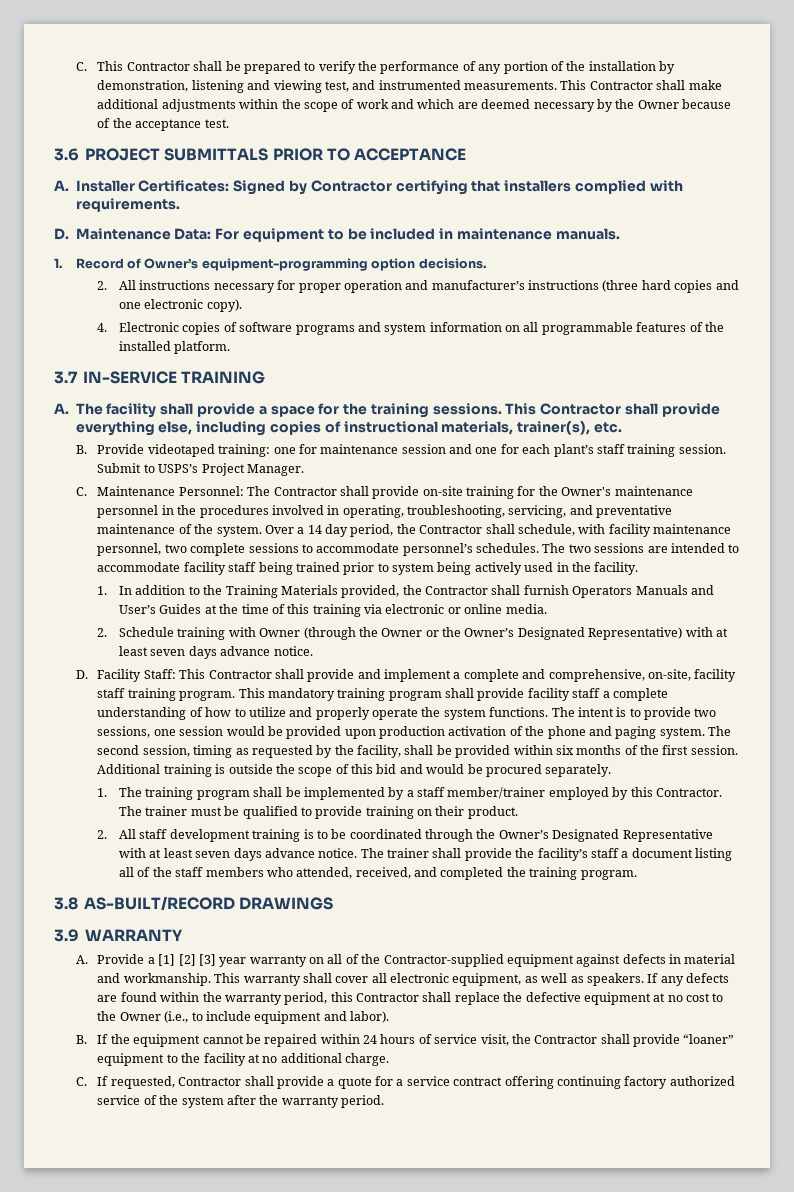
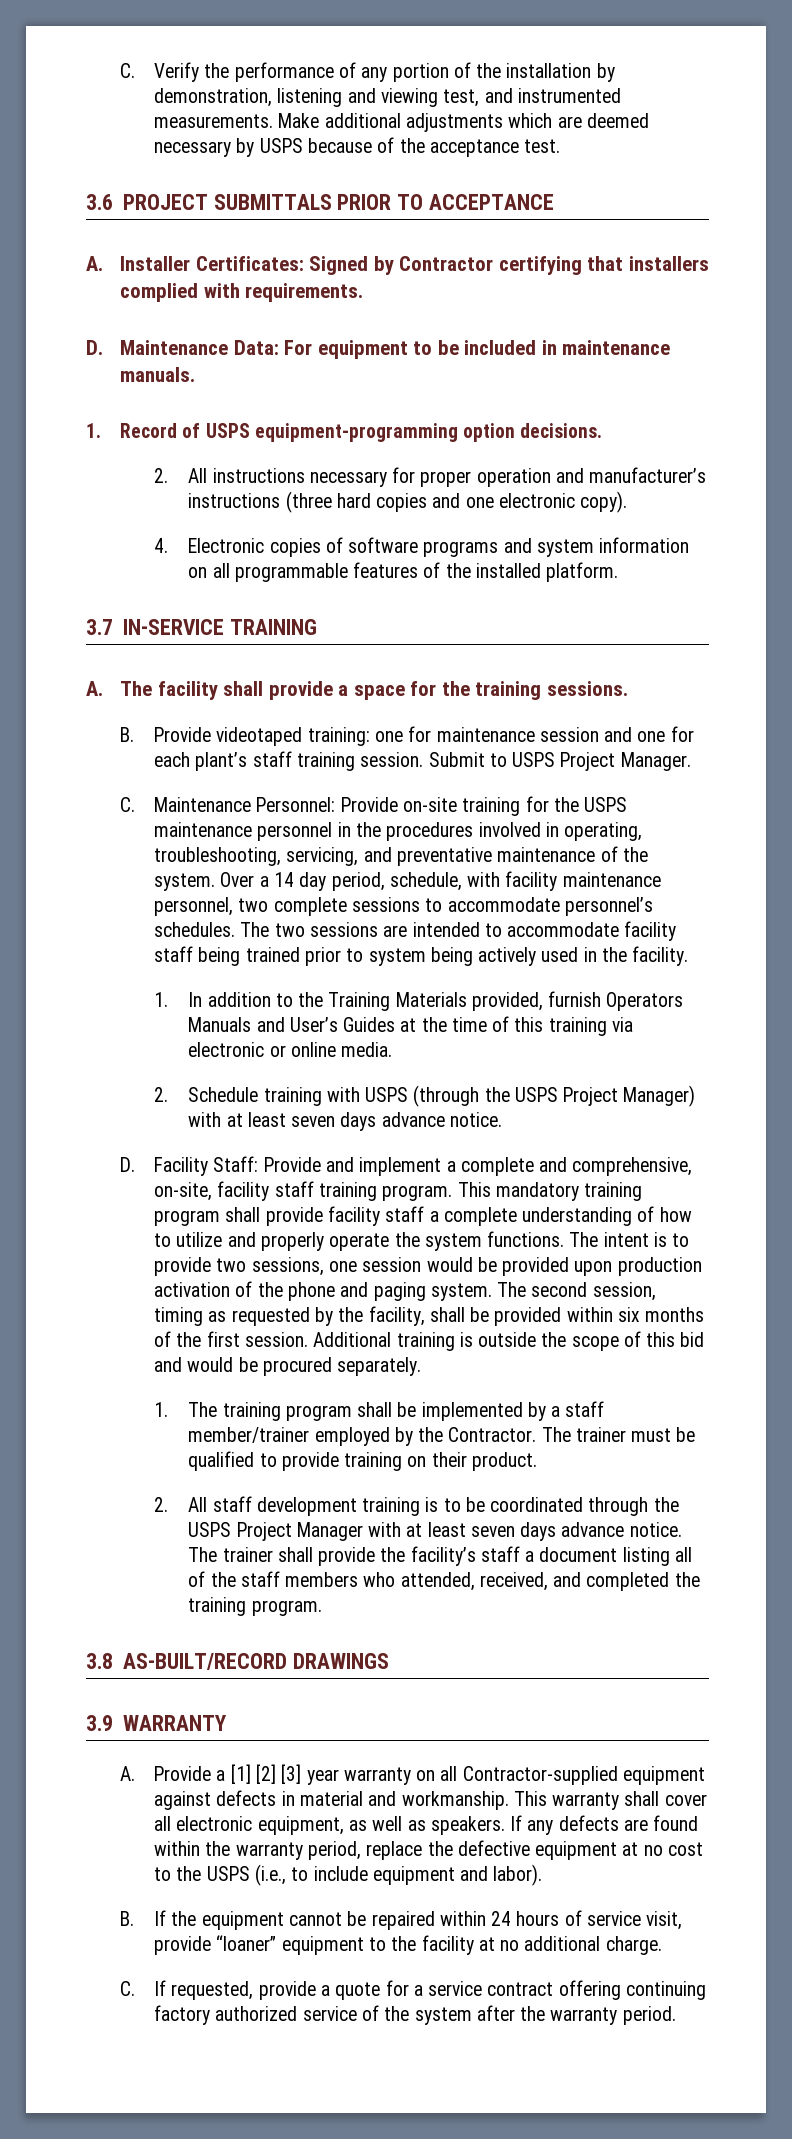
[75,61,356,74] C. This Contractor shall be prepared to verify -> [120,62,200,82] C. Verify
[560,80,722,90] [97,99,415,112] This Contractor shall make additional adjustments within the scope of work and -> [278,113,504,132] Make additional adjustments
[615,99,679,109] the Owner -> [259,138,303,153] USPS
[144,258,199,269] Owner’s -> [205,423,250,438] USPS
[505,403,720,417] [75,421,622,436] This Contractor shall provide everything else, including copies of instructional materials, trainer(s), etc. -> (628, 688) none
[158,464,199,473] USPS’s -> [512,752,556,767] USPS
[247,486,420,499] The Contractor shall provide -> [340,797,398,812] Provide
[561,487,612,496] Owner's -> [584,797,628,812] USPS
[396,524,515,534] the Contractor shall -> (385, 881) none
[402,585,521,595] the Contractor shall -> (543, 1001) none
[259,628,301,637] Owner -> [365,1087,409,1102] USPS
[381,627,683,640] Owner or the Owner’s Designated Representative) -> [514,1085,696,1107] USPS Project Manager)
[179,669,355,682] This Contractor shall provide -> [263,1157,321,1172] Provide
[630,787,653,797] this -> [418,1427,444,1442] the
[498,829,713,842] Owner’s Designated Representative -> [188,1522,363,1541] USPS Project Manager
[345,954,381,964] of the -> (458, 1773) none
[330,992,452,1002] this Contractor shall -> (362, 1850) none
[119,1012,161,1021] Owner -> [206,1866,250,1881] USPS
[511,1034,630,1044] the Contractor shall -> (683, 1920) none
[178,1076,274,1086] Contractor shall -> (254, 1990) none

